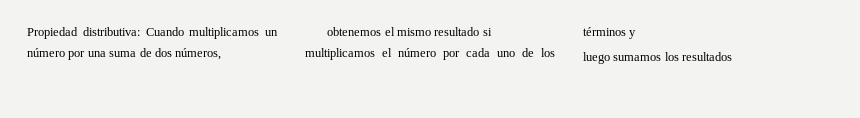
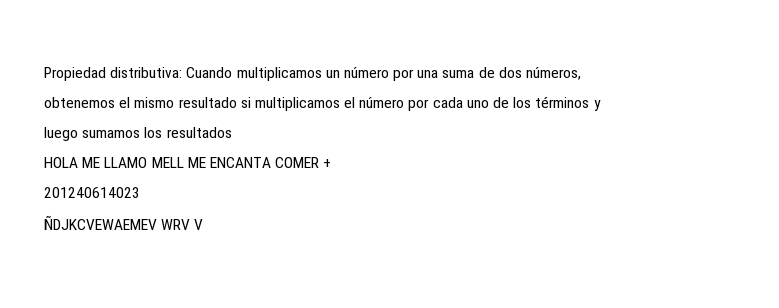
(733, 56) none -> [44,157,332,168] [44,187,140,198] [44,215,204,230] // HOLA ME LLAMO MELL ME ENCANTA COMER + // 201240614023 // ÑDJKCVEWAEMEV WRV V

